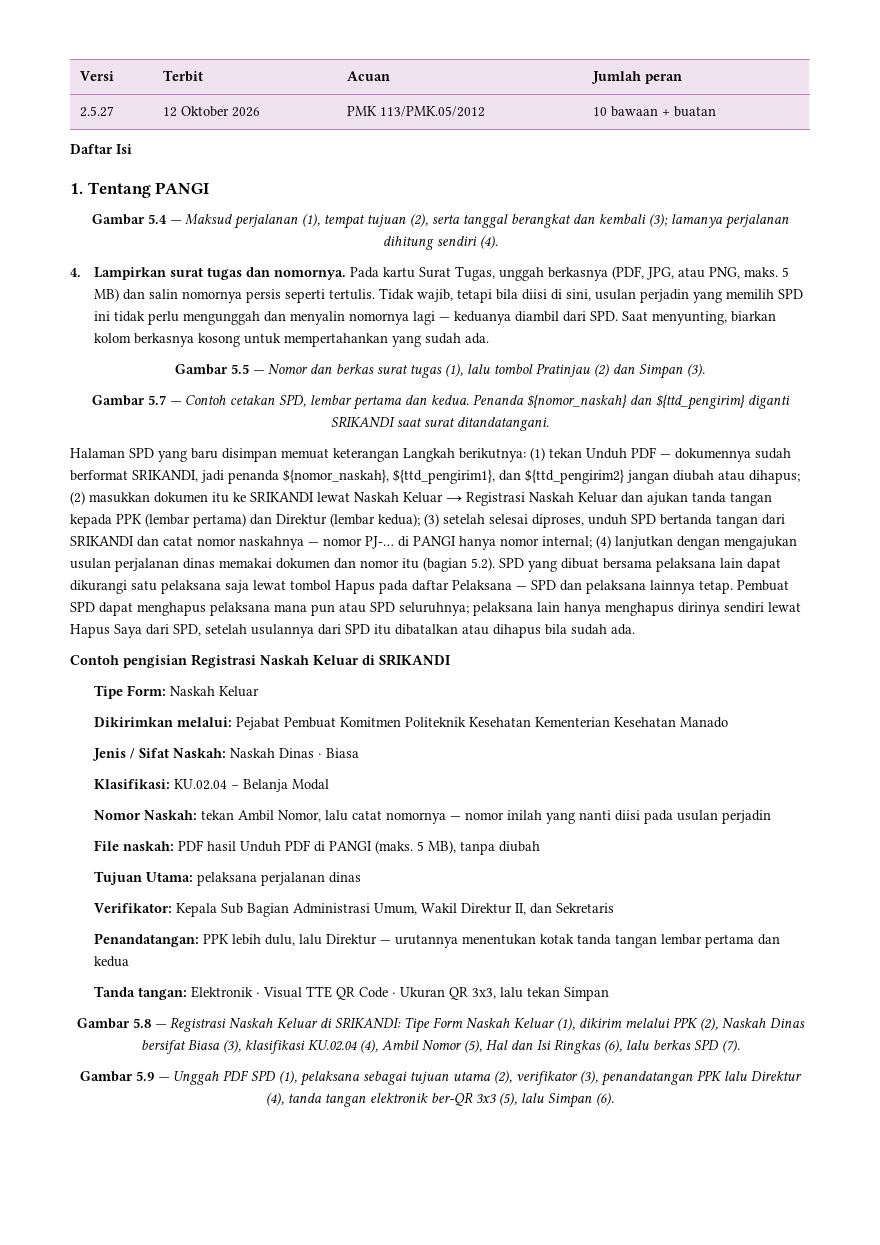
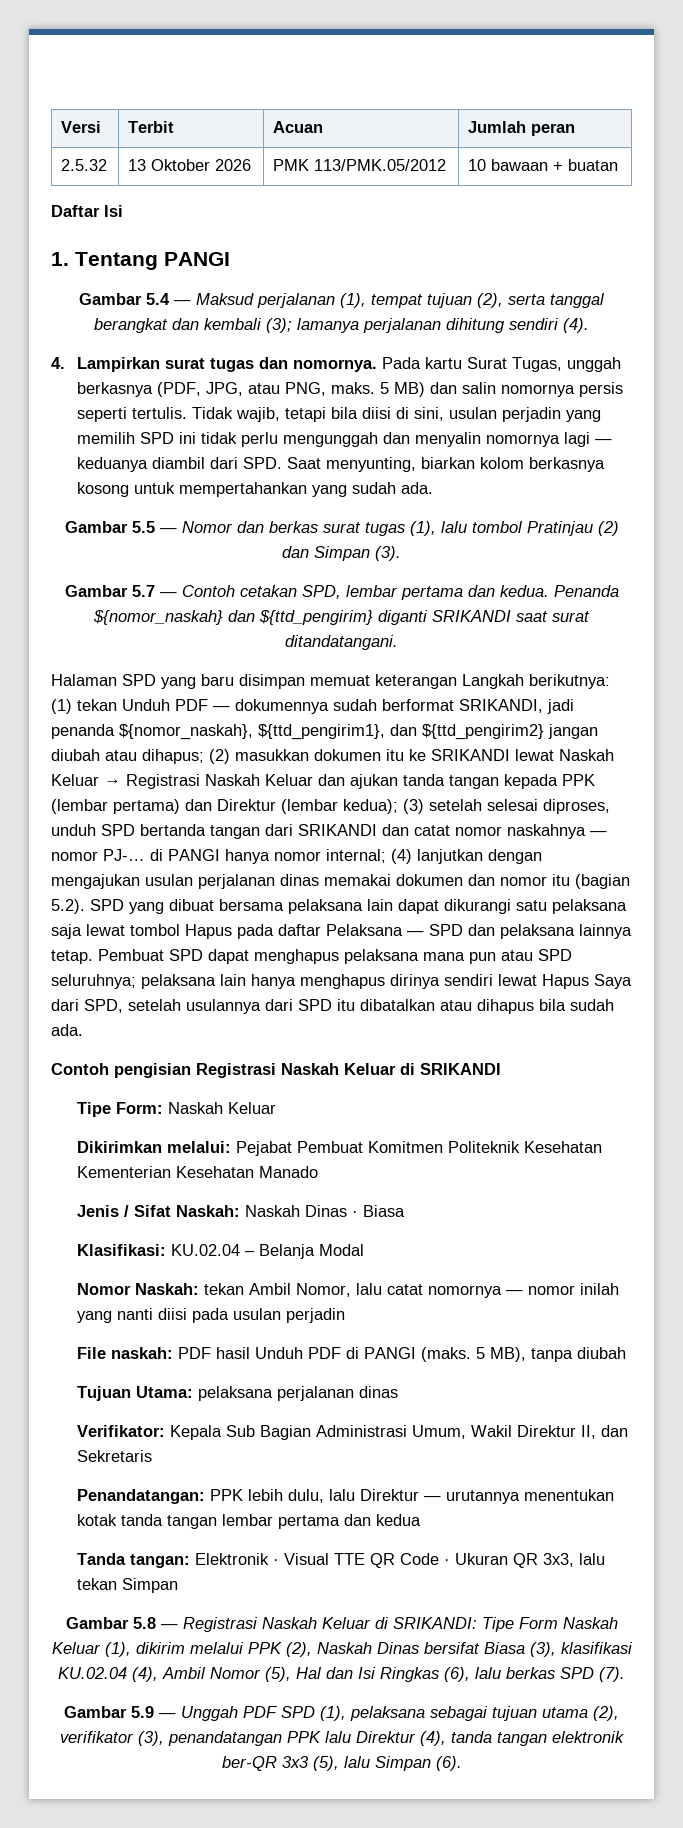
[79,106,114,117] [162,107,177,117] 2.5.27 | 12 -> [61,159,108,171] [128,159,147,171] 2.5.32 | 13

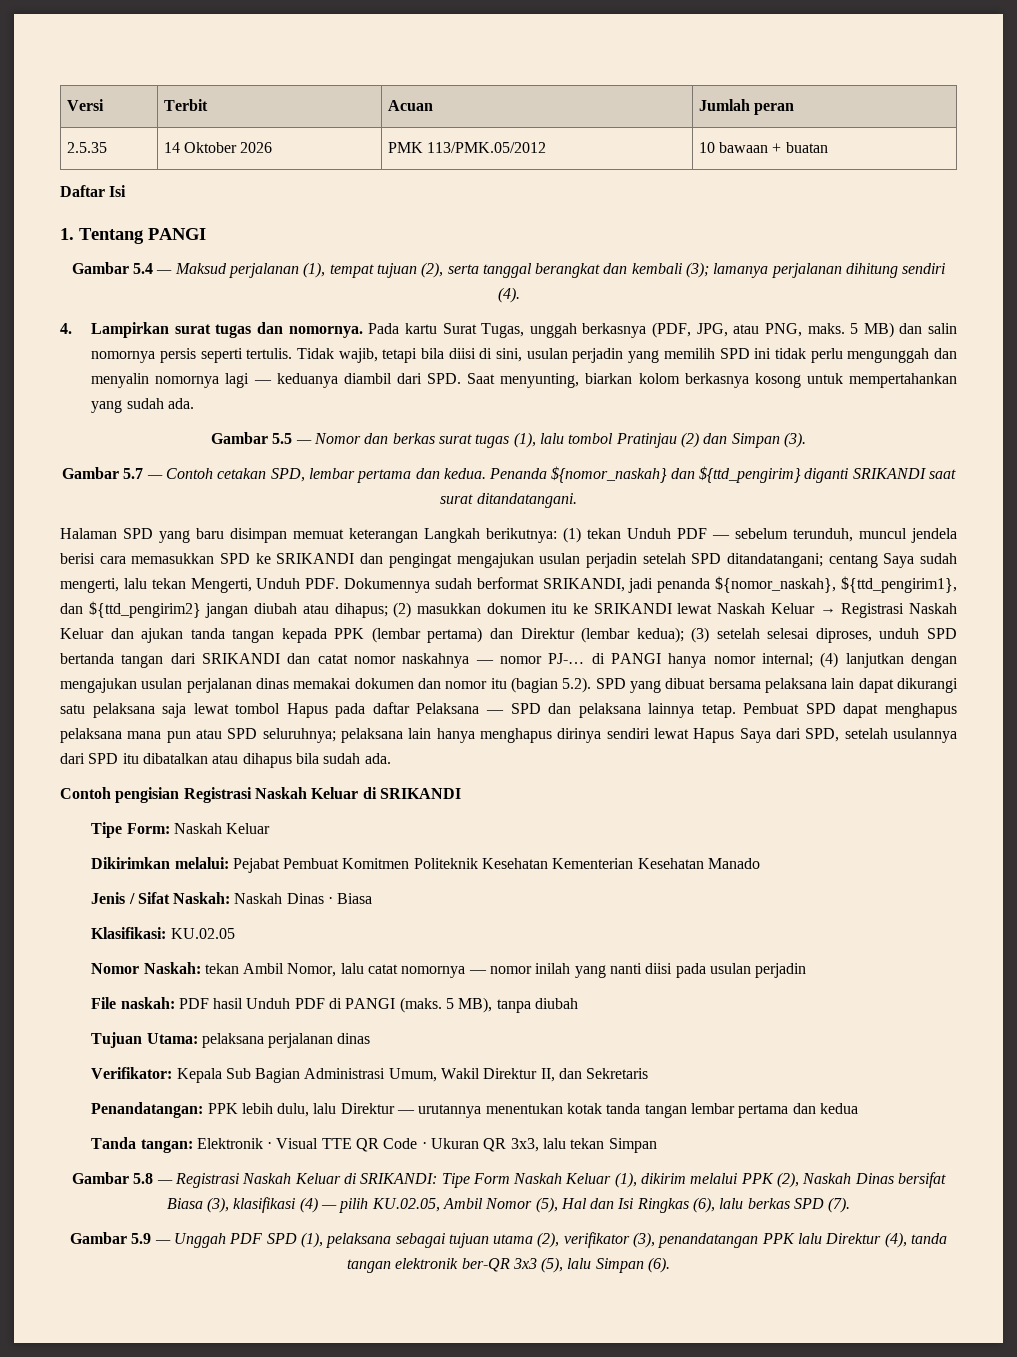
[61,159,108,171] [128,159,147,171] 2.5.32 | 13 -> [66,142,107,153] [163,142,180,153] 2.5.35 | 14
[235,699,329,714] dokumennya -> [735,528,957,543] [60,553,957,568] [60,578,431,593] sebelum terunduh, muncul jendela berisi cara memasukkan SPD ke SRIKANDI dan pengingat mengajukan usulan perjadin setelah SPD ditandatangani; centang Saya sudah mengerti, lalu tekan Mengerti, Unduh PDF. Dokumennya
[170,1244,364,1259] KU.02.04 – Belanja Modal -> [170,928,235,939] KU.02.05
[58,1667,158,1682] KU.02.04 (4), -> [299,1197,440,1213] (4) — pilih KU.02.05,

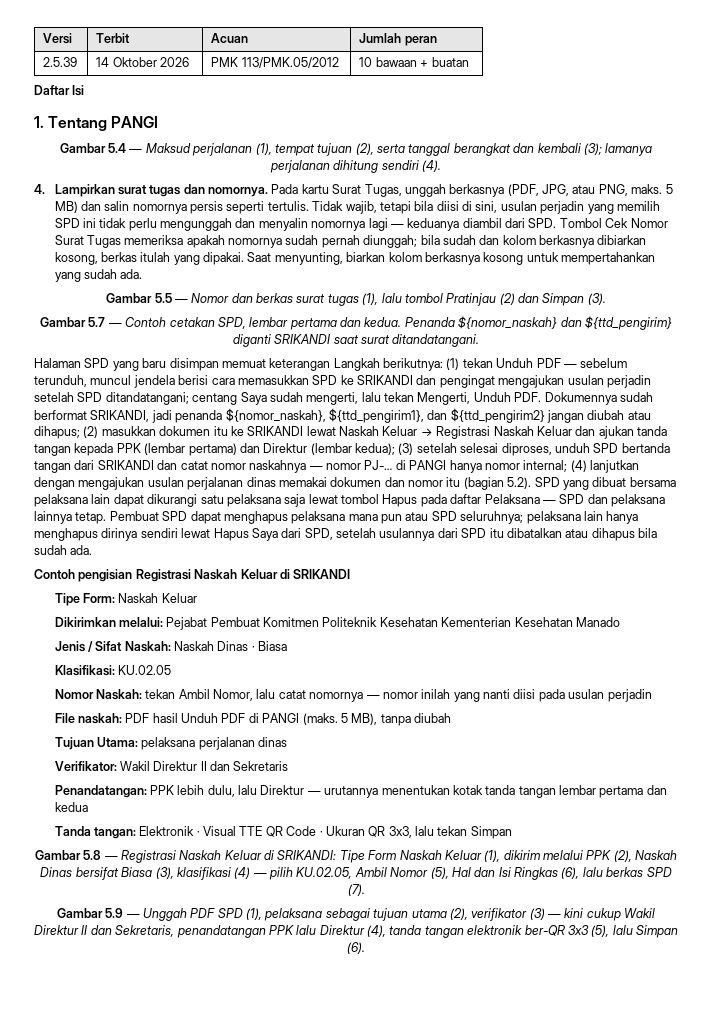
[66,142,107,153] 2.5.35 -> [43,57,78,67] 2.5.39
(462, 378) none -> [559,218,668,228] [54,235,647,248] [54,252,245,265] Tombol Cek Nomor Surat Tugas memeriksa apakah nomornya sudah pernah diunggah; bila sudah dan kolom berkasnya dibiarkan kosong, berkas itulah yang dipakai.
[176,1068,555,1083] Kepala Sub Bagian Administrasi Umum, Wakil Direktur II, -> [119,761,207,771] Wakil Direktur II
[633,1232,656,1248] (3), -> [529,908,656,921] [34,925,175,937] (3) — kini cukup Wakil Direktur II dan Sekretaris,

